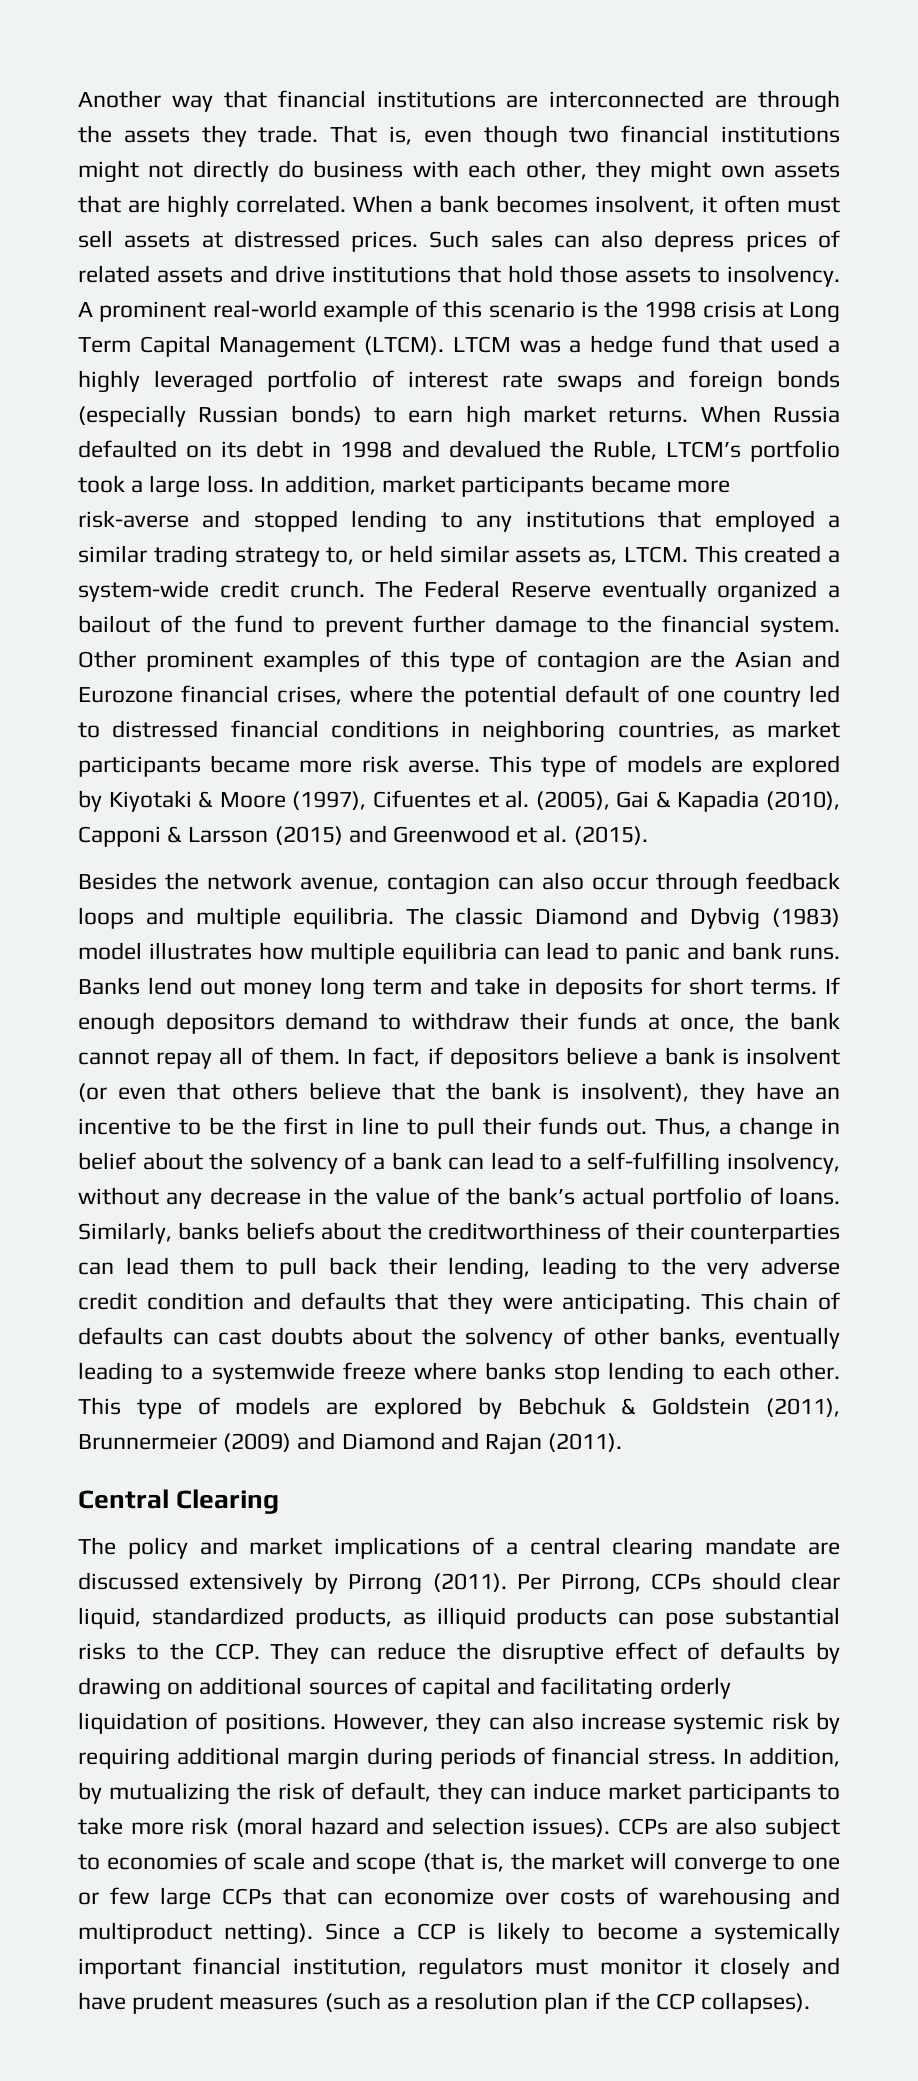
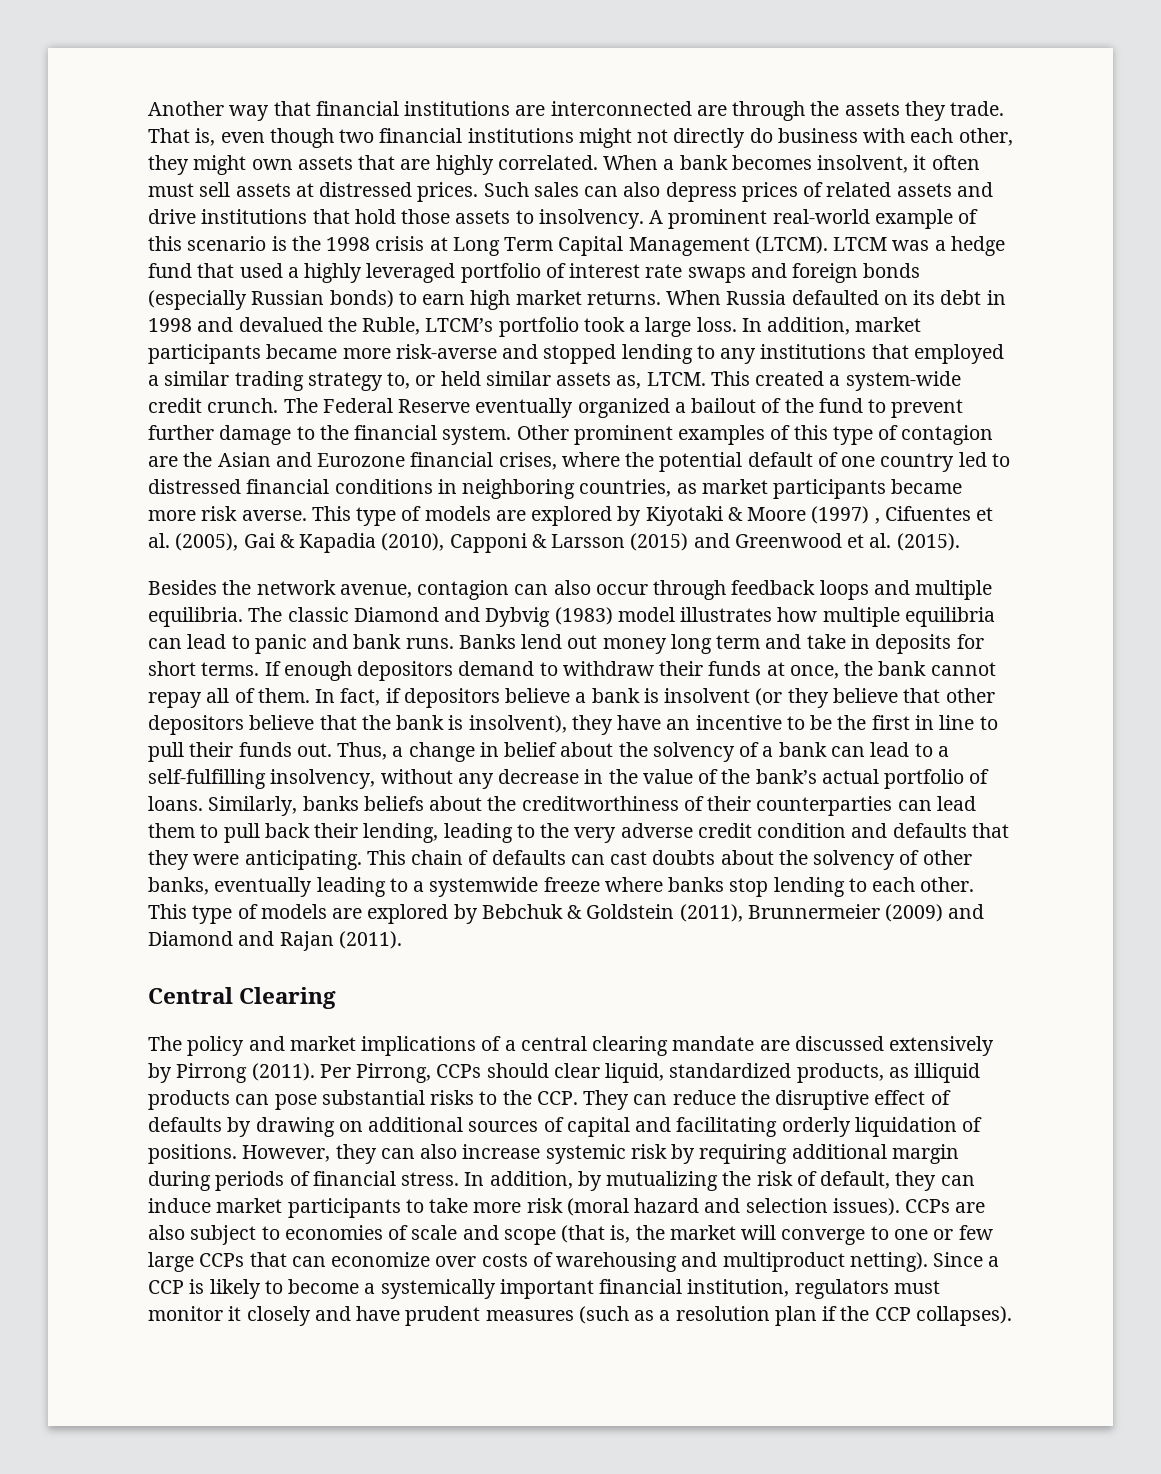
[292,791,367,810] (1997), -> [811,506,880,524] (1997) ,
[118,1082,298,1100] even that others -> [787,688,995,708] [148,715,244,735] they believe that other depositors

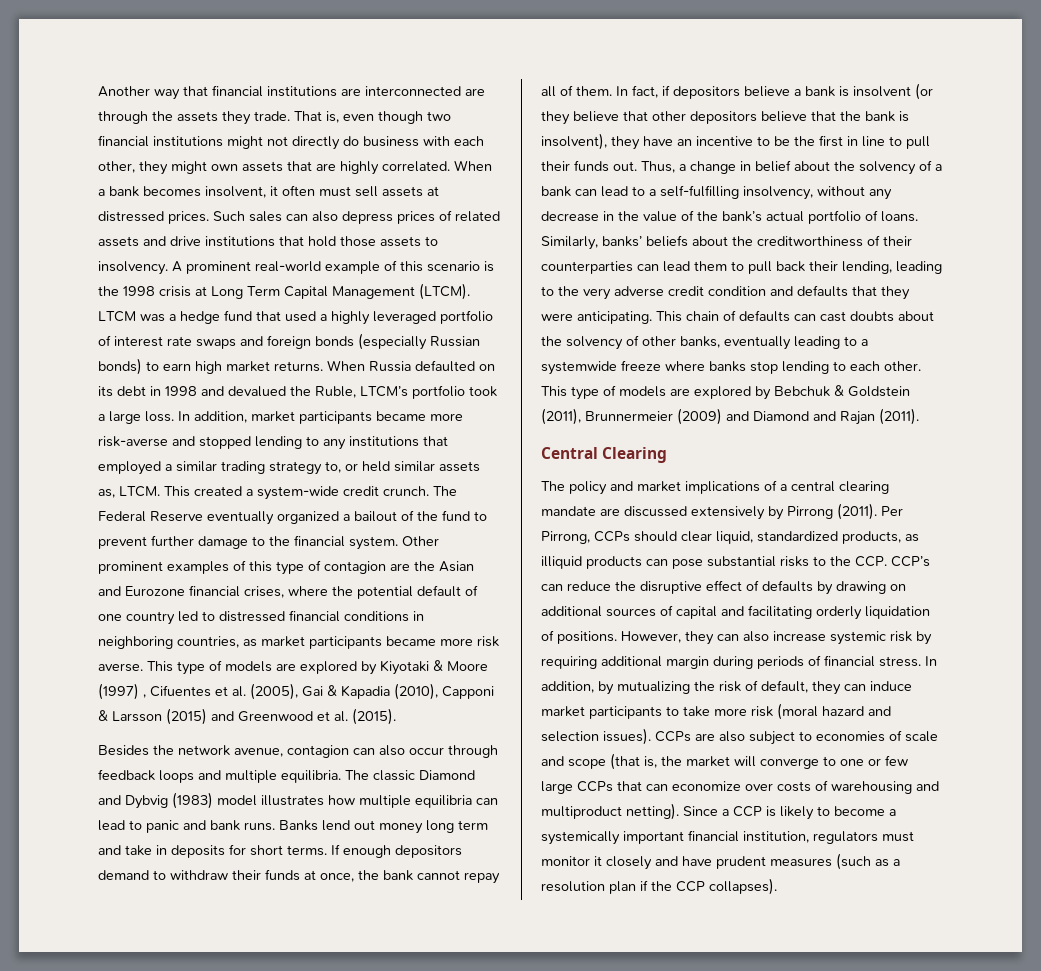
[302,796,359,811] banks -> [602,236,642,247] banks’
[583,1090,630,1110] They -> [891,556,930,567] CCP’s

